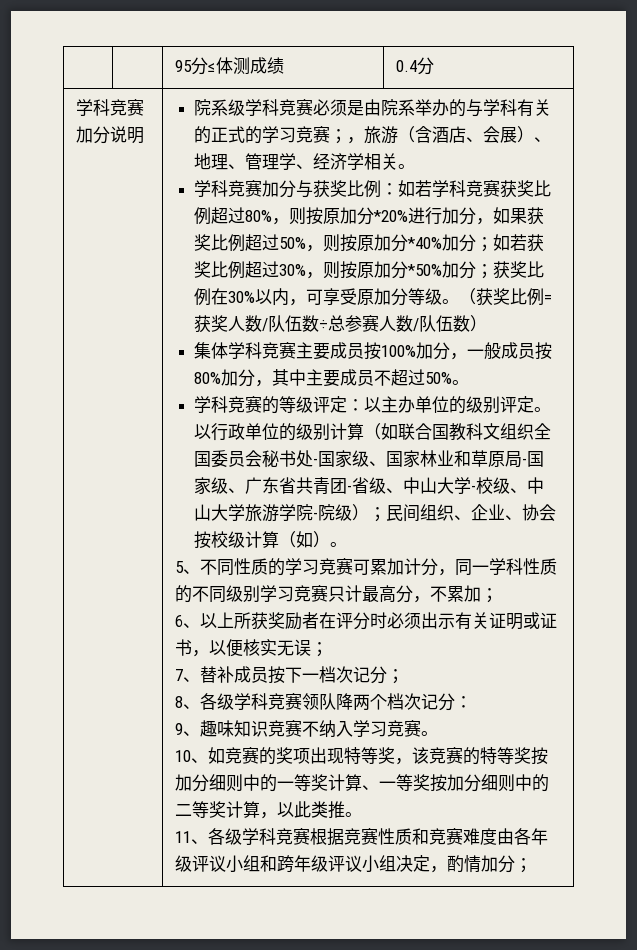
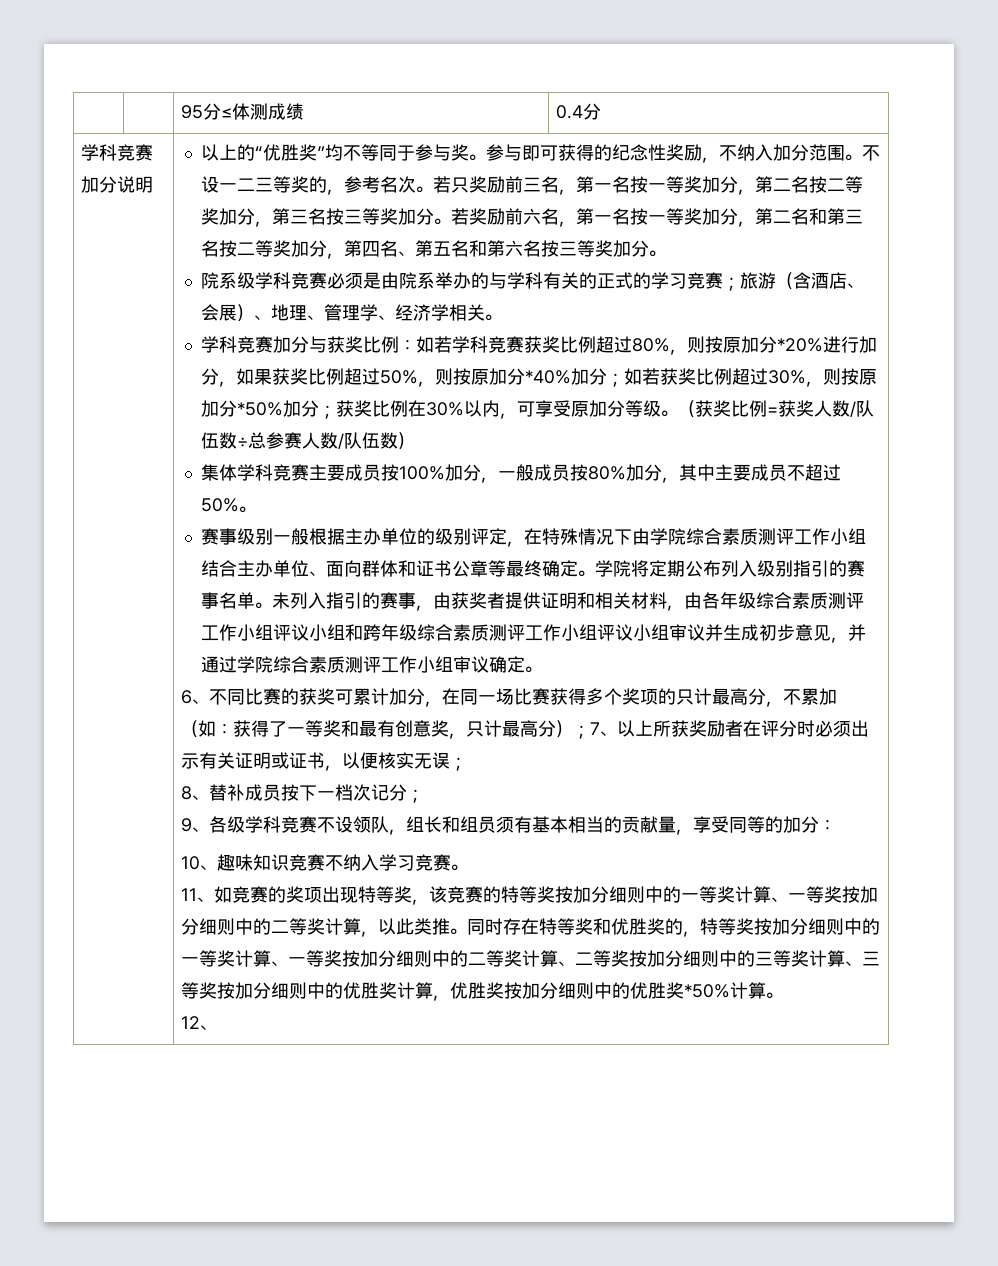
(145, 135) none -> [201,144,881,163] [201,176,864,195] [201,208,864,227] [201,240,667,259] 以上的“优胜奖”均不等同于参与奖。参与即可获得的纪念性奖励，不纳入加分范围。不设一二三等奖的，参考名次。若只奖励前三名，第一名按一等奖加分，第二名按二等奖加分，第三名按三等奖加分。若奖励前六名，第一名按一等奖加分，第二名和第三名按二等奖加分，第四名、第五名和第六名按三等奖加分。 //
[347,137,365,144] ， -> (741, 284) none
[194,395,382,414] 学科竞赛的等级评定：以 -> [201,528,346,545] 赛事级别一般根据
[534,407,552,412] [194,423,552,441] [194,450,545,468] [194,477,545,495] [194,504,557,522] [194,531,348,549] [175,557,558,576] [175,584,329,603] 。以行政单位的级别计算（如联合国教科文组织全国委员会秘书处-国家级、国家林业和草原局-国家级、广东省共青团-省级、中山大学-校级、中山大学旅游学院-院级）；民间组织、企业、协会按校级计算（如）。 // 5、不同性质的学习竞赛可累加计分，同一学科性质的不同级别学习竞赛 -> [507,528,867,547] [201,560,866,577] [201,592,865,611] [201,624,867,643] [201,656,543,673] [181,688,677,707] ，在特殊情况下由学院综合素质测评工作小组结合主办单位、面向群体和证书公章等最终确定。学院将定期公布列入级别指引的赛事名单。未列入指引的赛事，由获奖者提供证明和相关材料，由各年级综合素质测评工作小组评议小组和跨年级综合素质测评工作小组评议小组审议并生成初步意见，并通过学院综合素质测评工作小组审议确定。 // 6、不同比赛的获奖可累计加分，在同一场比赛获得多个奖项的
[481,588,499,603] [175,615,184,627] ； // 6 -> [181,720,601,739] （如：获得了一等奖和最有创意奖，只计最高分）；7
[175,669,184,681] 7 -> [181,786,193,800] 8
[175,692,439,710] 8、各级学科竞赛领队降两个档次记 -> [181,816,802,835] 9、各级学科竞赛不设领队，组长和组员须有基本相当的贡献量，享受同等的加
[175,723,184,735] 9 -> [181,856,201,870] 10
[175,750,192,762] 10 -> [181,888,198,901] 11
[175,827,549,846] [175,855,533,873] // 11、各级学科竞赛根据竞赛性质和竞赛难度由各年级评议小组和跨年级评议小组决定，酌情加分； -> [467,918,881,937] [181,950,881,967] [181,982,784,1001] [181,1016,218,1030] 同时存在特等奖和优胜奖的，特等奖按加分细则中的一等奖计算、一等奖按加分细则中的二等奖计算、二等奖按加分细则中的三等奖计算、三等奖按加分细则中的优胜奖计算，优胜奖按加分细则中的优胜奖*50%计算。 // 12、

